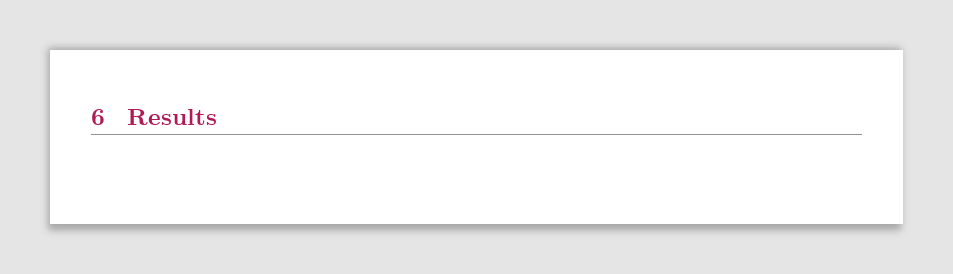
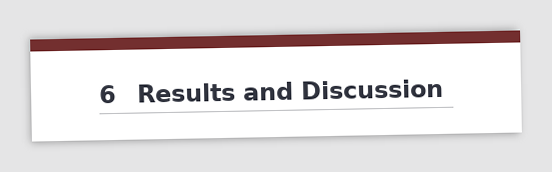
(217, 117) none -> [241,78,444,101] and Discussion

